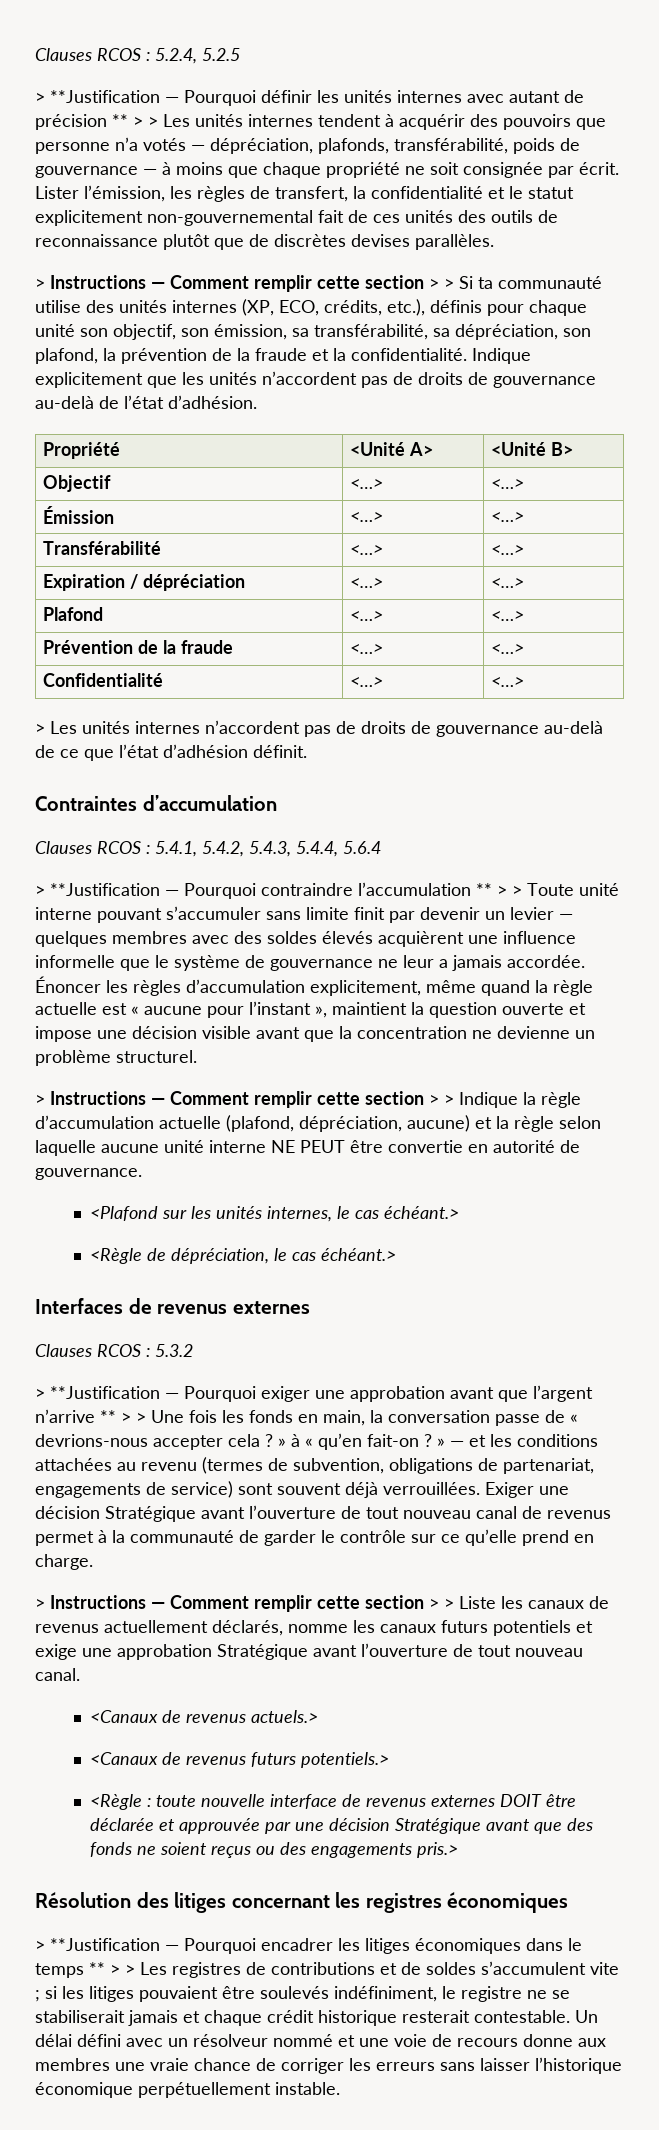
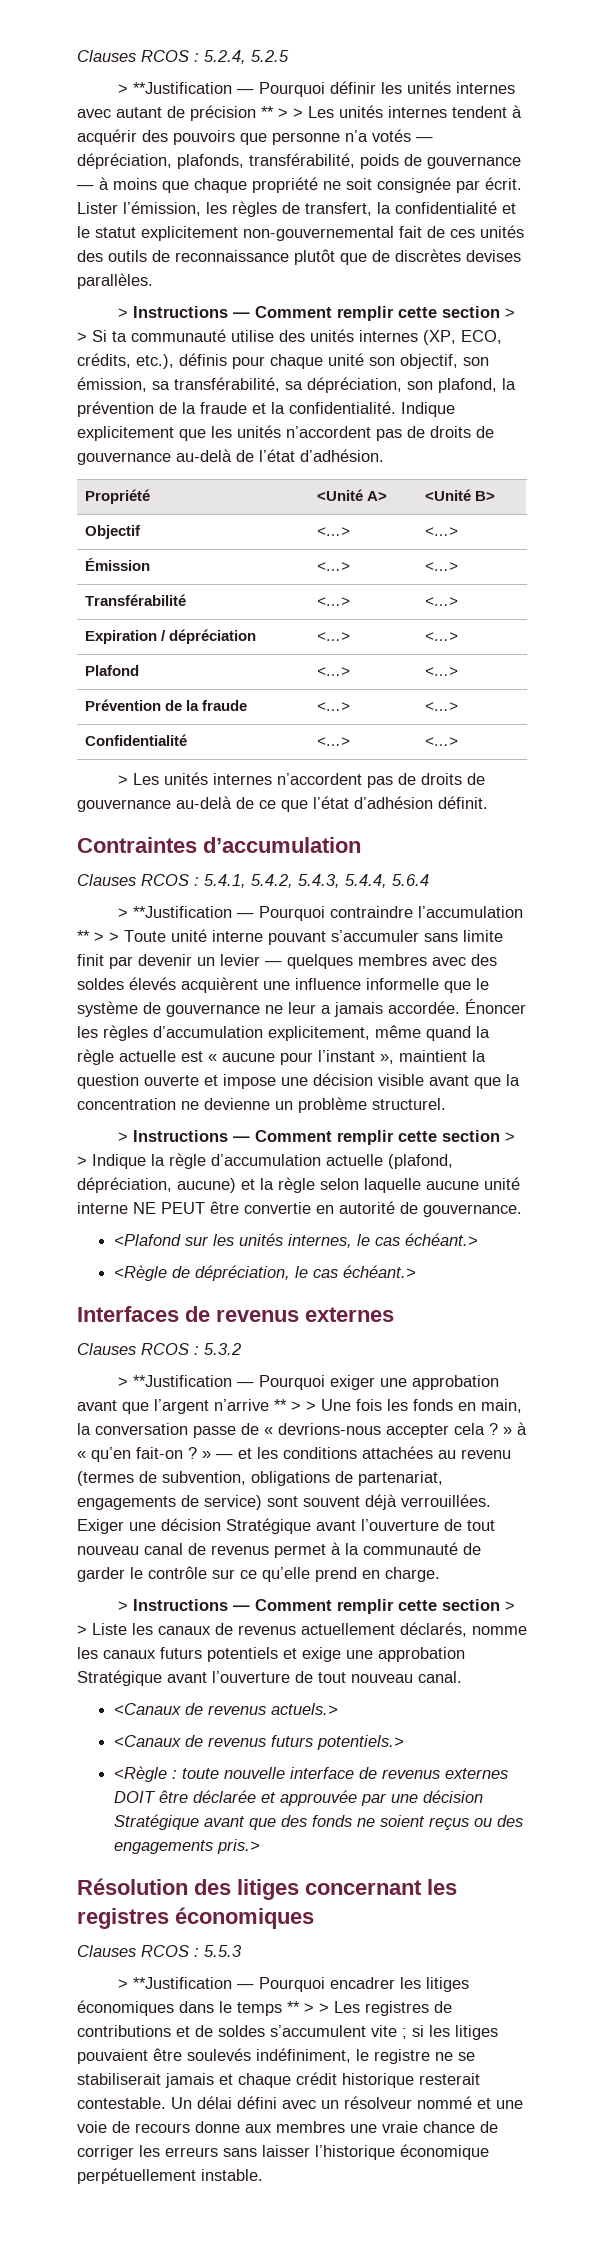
(569, 1902) none -> [77,1945,242,1957] // Clauses RCOS : 5.5.3

